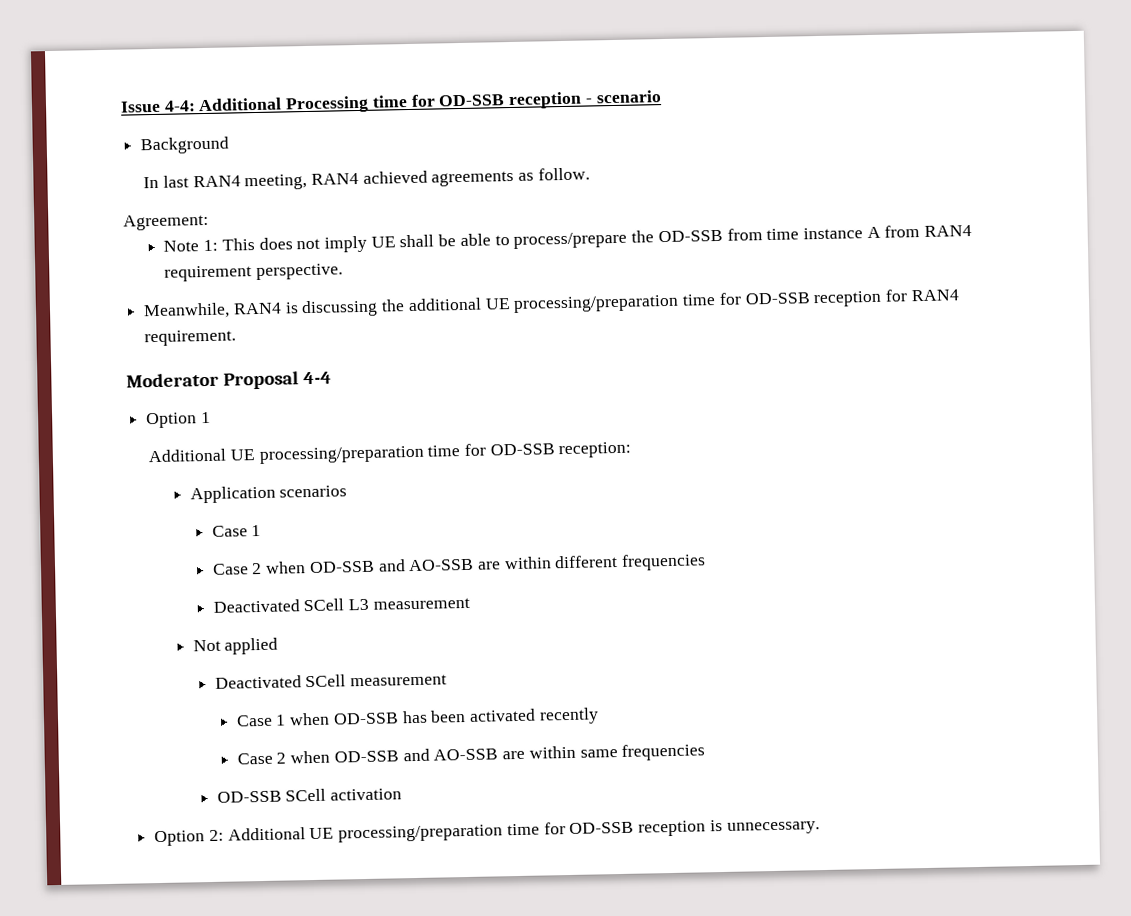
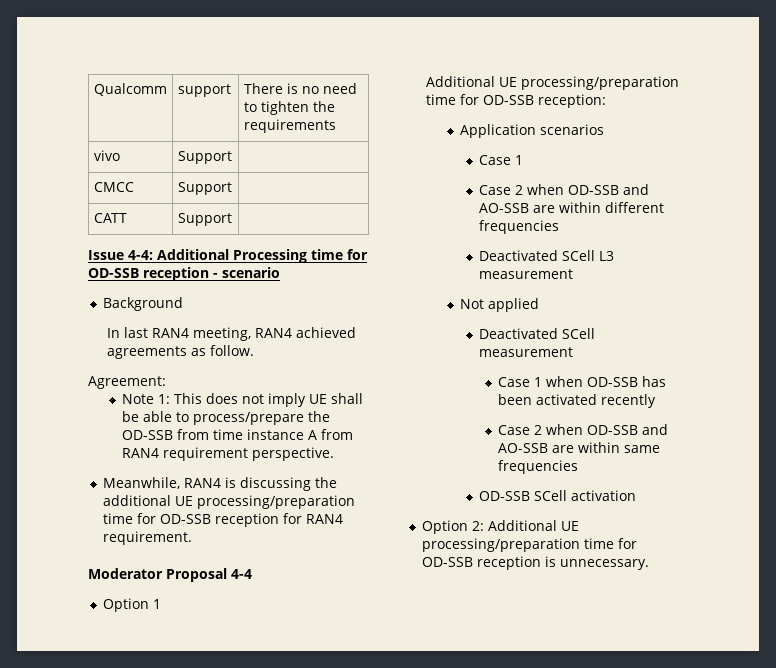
(120, 106) none -> [93,83,167,96] [177,84,231,97] [243,83,357,94] [243,101,335,115] [243,119,336,133] [93,150,120,161] [177,151,232,164] [93,182,134,192] [177,182,232,195] [93,213,128,223] [177,213,232,226] Qualcomm | support | There is no need to tighten the requirements // vivo | Support | // CMCC | Support | // CATT | Support | //

